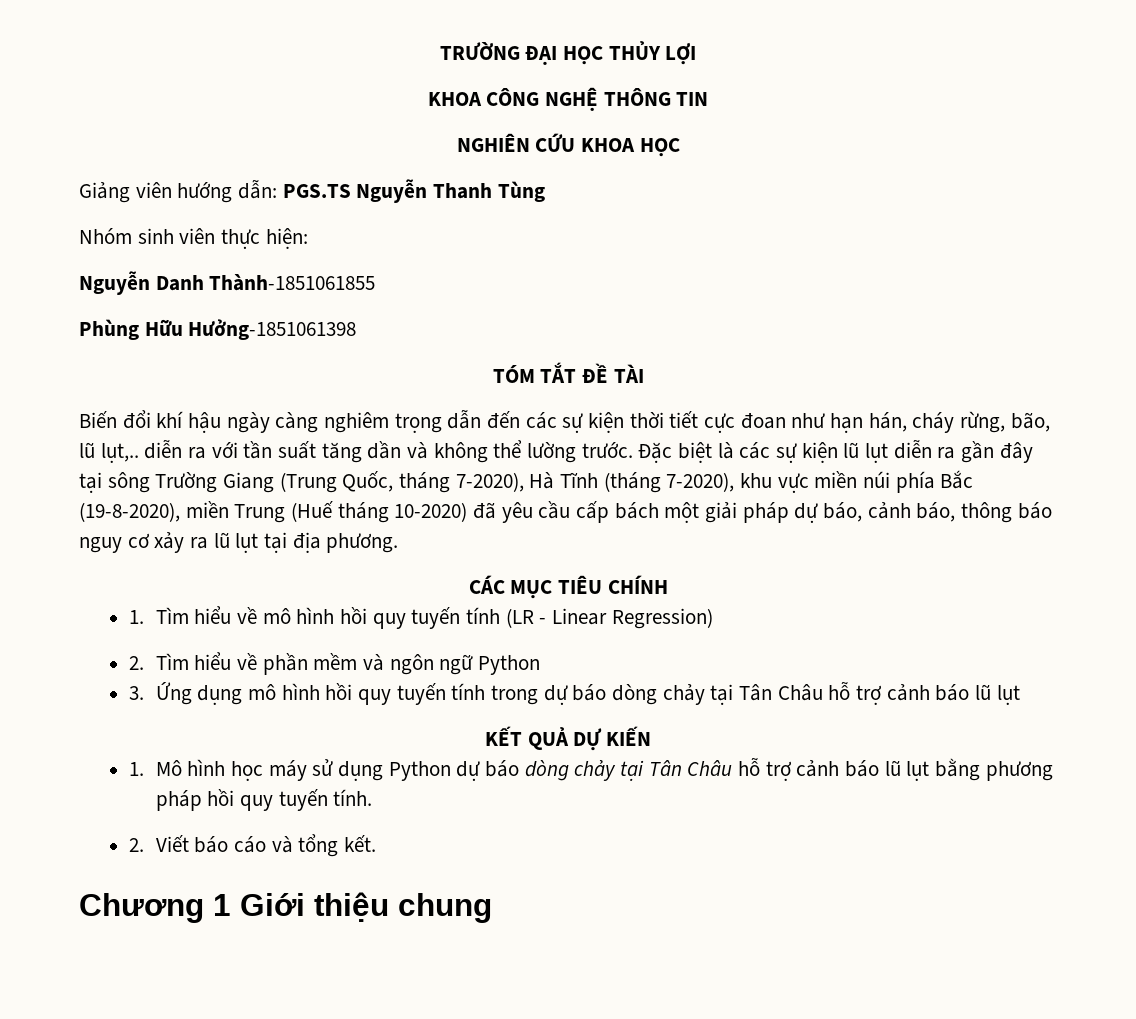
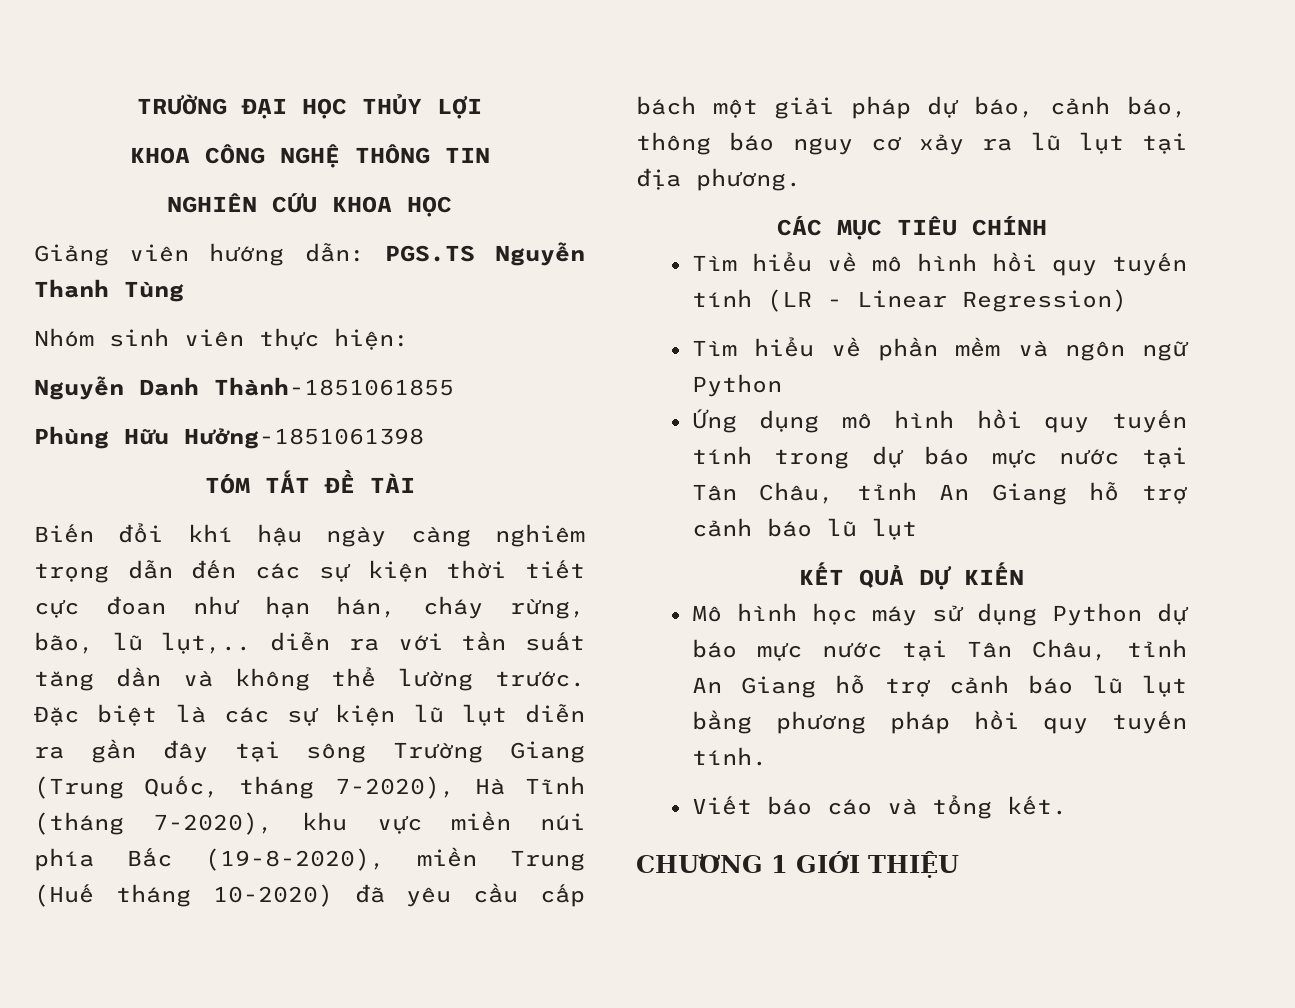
[128,610,144,624] 1. -> (1047, 226) none
[128,656,144,670] 2. -> (1127, 300) none
[128,686,144,700] 3. -> (782, 385) none
[611,683,823,705] dòng chảy tại Tân Châu -> [991,447,1187,468] [691,482,1067,505] mực nước tại Tân Châu, tỉnh An Giang
[128,762,144,776] 1. -> (1024, 573) none
[524,759,733,781] dòng chảy tại Tân Châu -> [756,639,1187,661] [691,676,816,698] mực nước tại Tân Châu, tỉnh An Giang
[128,838,144,852] 2. -> (767, 756) none
[79,892,492,923] Chương 1 Giới thiệu chung -> [636,851,959,879] CHƯƠNG 1 GIỚI THIỆU

